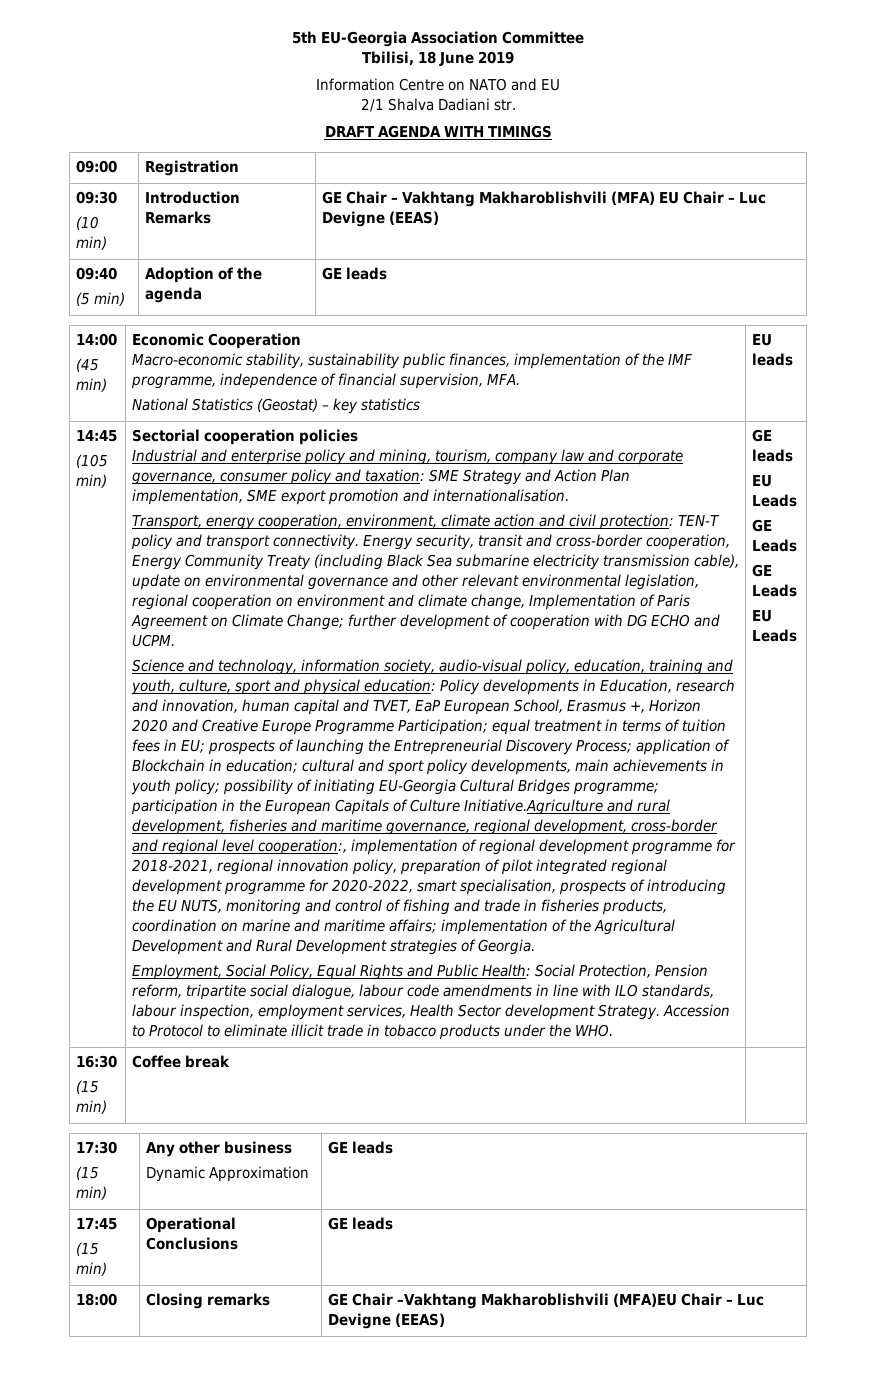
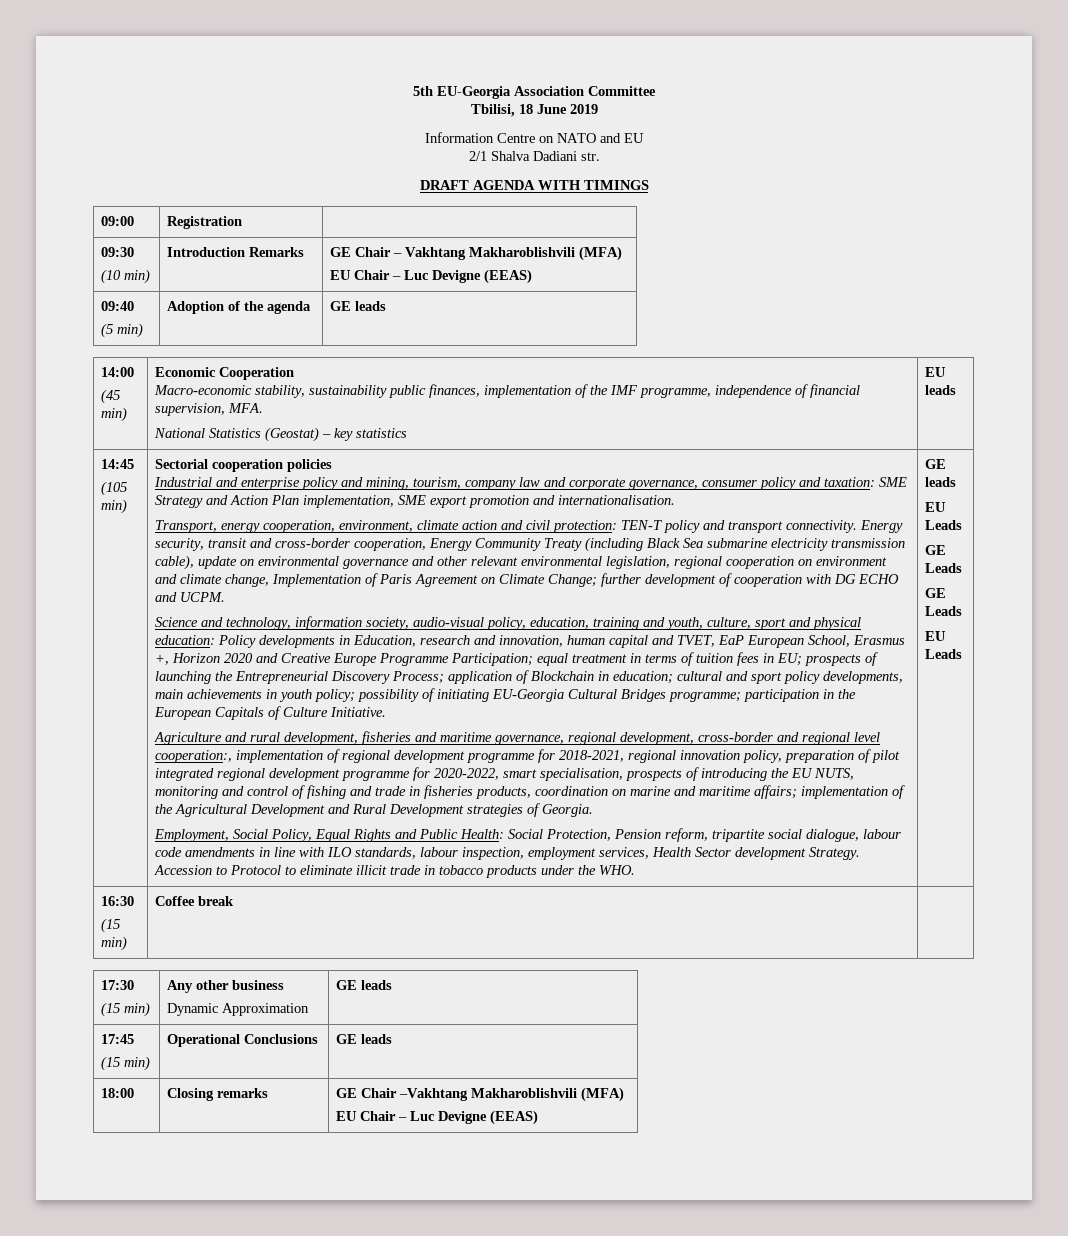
(656, 198) none -> (622, 253) //
[464,799,604,815] Initiative.Agriculture -> [329,707,386,717] [153,732,222,745] Initiative. // Agriculture
[613,1293,678,1307] (MFA)EU -> [580,1087,624,1102] [335,1111,357,1121] (MFA) // EU

